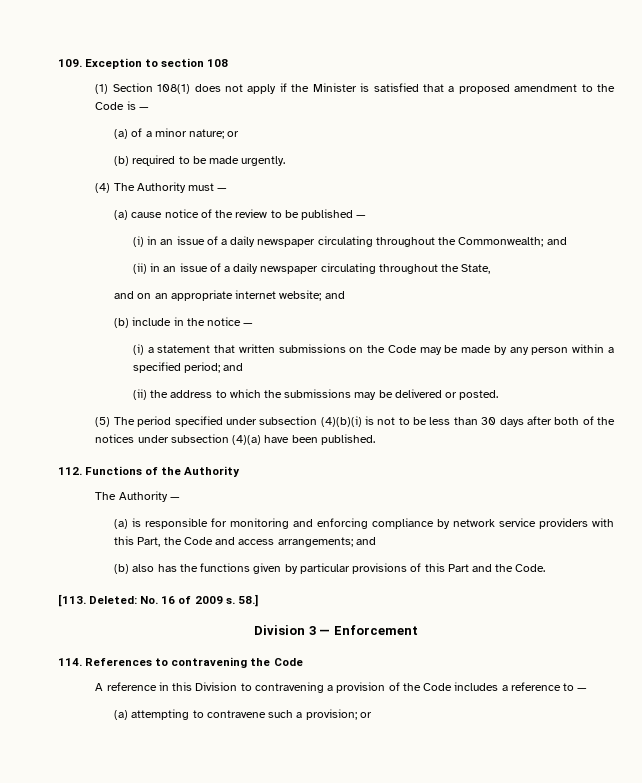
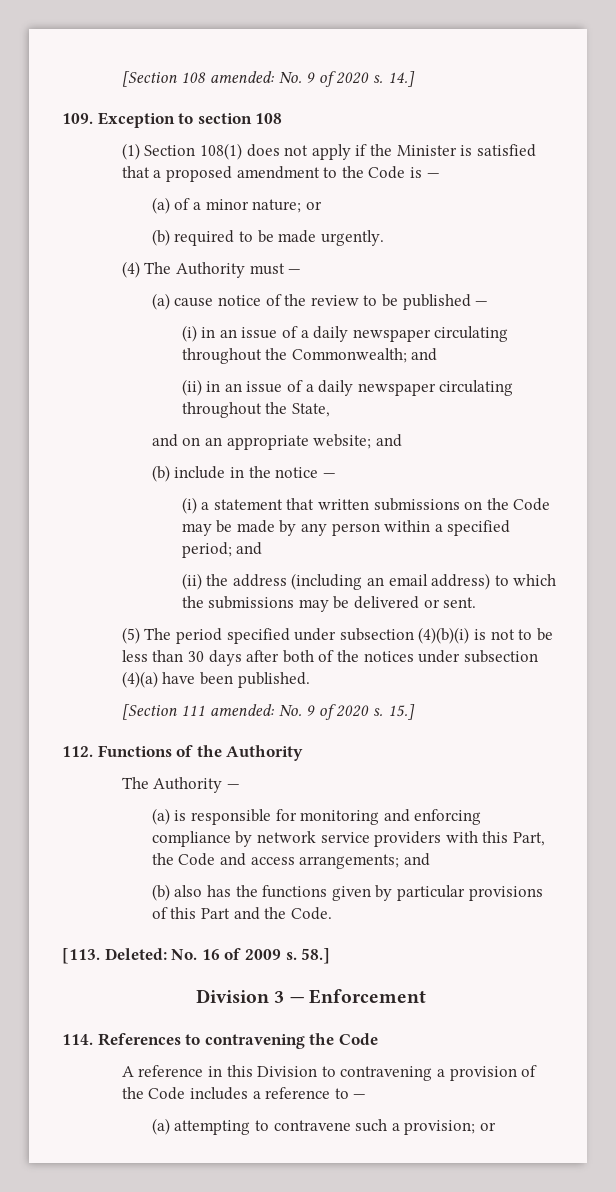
(58, 63) none -> [121,71,415,87] [Section 108 amended: No. 9 of 2020 s. 14.] //
[235,290,277,299] internet -> (309, 442) none
(213, 394) none -> [291,573,491,590] (including an email address)
[459,390,499,400] posted. -> [443,597,477,608] sent.
(375, 439) none -> [121,704,415,720] // [Section 111 amended: No. 9 of 2020 s. 15.]

